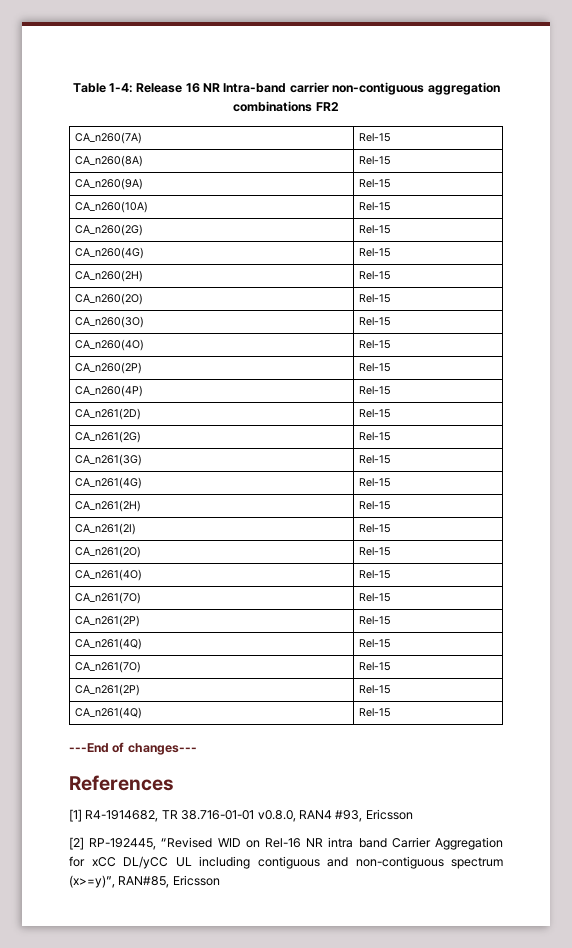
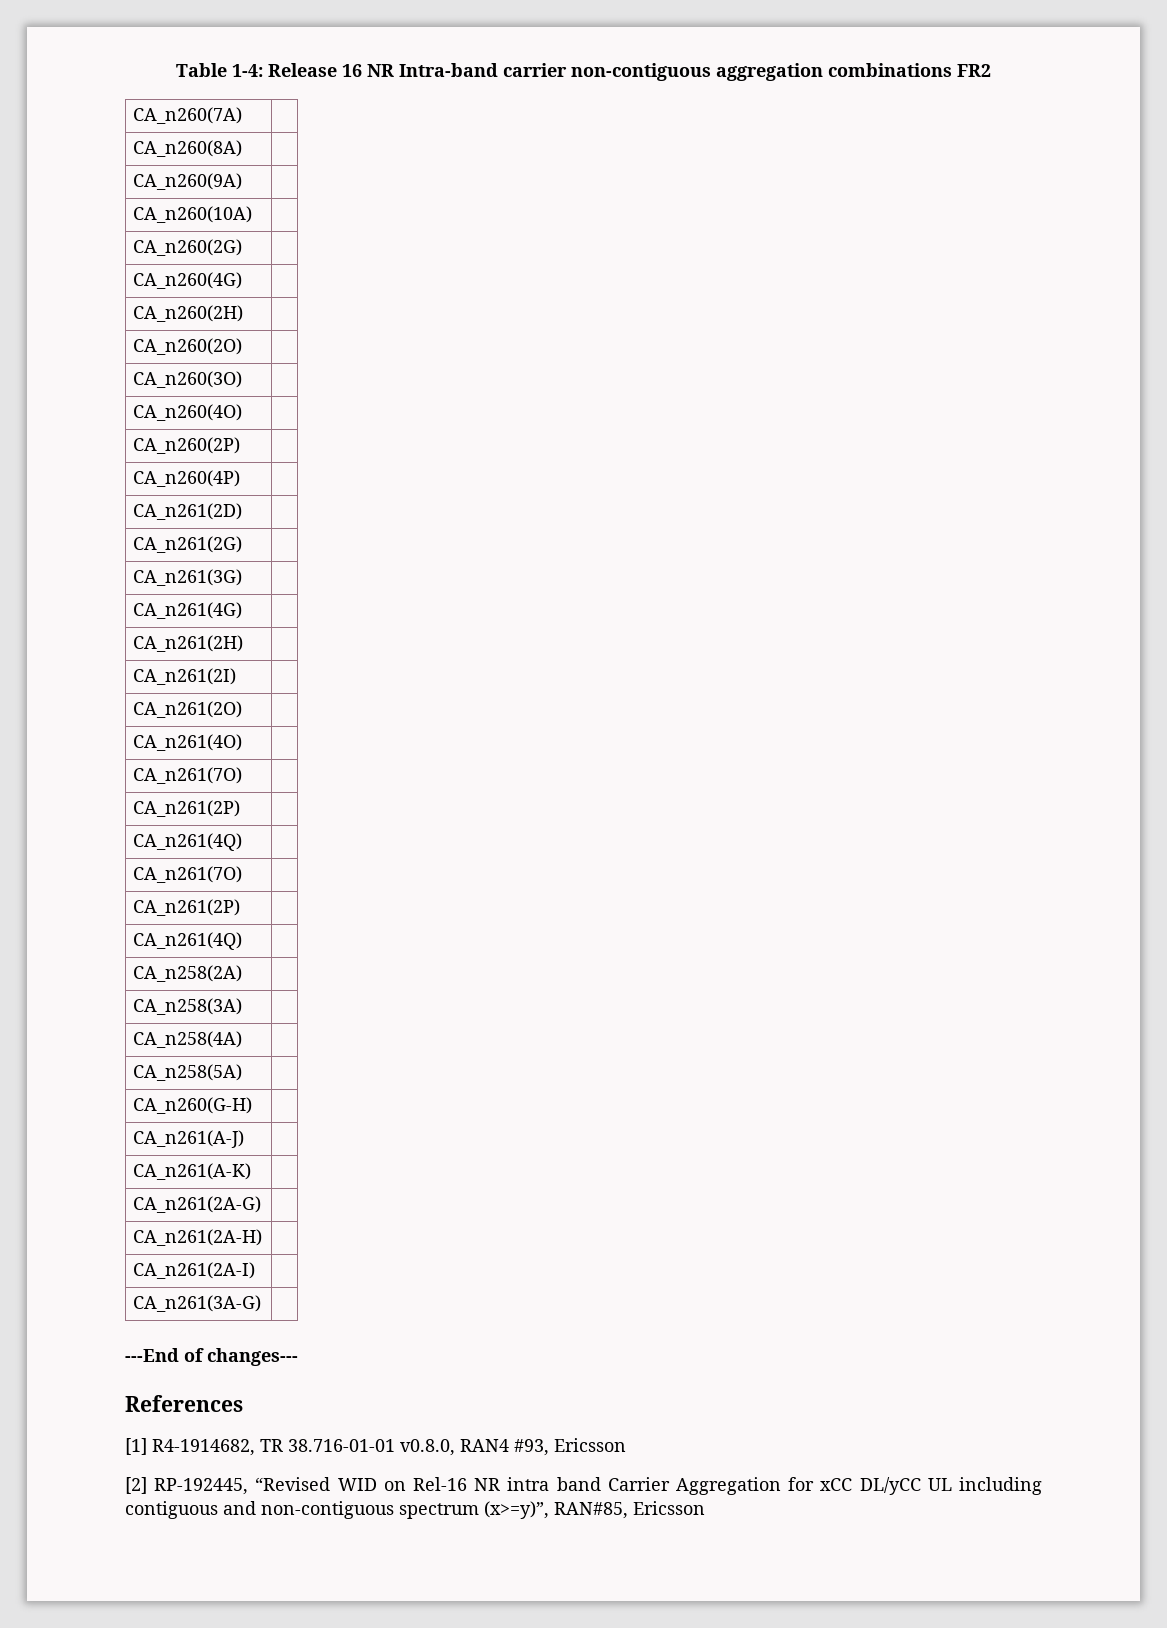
[358,133,391,142] Rel-15 -> (243, 115) none
[358,156,391,165] Rel-15 -> (243, 148) none
[358,179,391,188] Rel-15 -> (243, 181) none
[358,202,391,211] Rel-15 -> (253, 214) none
[358,225,391,234] Rel-15 -> (243, 247) none
[358,248,391,257] Rel-15 -> (243, 280) none
[358,271,391,280] Rel-15 -> (244, 313) none
[358,294,391,303] Rel-15 -> (243, 346) none
[358,317,391,326] Rel-15 -> (243, 379) none
[358,340,391,349] Rel-15 -> (243, 412) none
[358,363,391,372] Rel-15 -> (241, 445) none
[358,386,391,395] Rel-15 -> (241, 478) none
[358,409,391,418] Rel-15 -> (243, 511) none
[358,432,391,441] Rel-15 -> (243, 544) none
[358,455,391,464] Rel-15 -> (243, 577) none
[358,478,391,487] Rel-15 -> (243, 610) none
[358,501,391,510] Rel-15 -> (244, 643) none
[358,524,391,533] Rel-15 -> (237, 676) none
[358,547,391,556] Rel-15 -> (243, 709) none
[358,570,391,579] [74,592,141,604] [358,593,391,602] [74,615,140,627] [358,616,391,625] [74,638,142,650] [358,639,391,648] [74,661,141,673] [358,662,391,671] [74,684,140,696] [358,685,391,694] [74,707,142,719] [358,708,391,717] Rel-15 // CA_n261(7O) | Rel-15 // CA_n261(2P) | Rel-15 // CA_n261(4Q) | Rel-15 // CA_n261(7O) | Rel-15 // CA_n261(2P) | Rel-15 // CA_n261(4Q) | Rel-15 -> [133,767,243,784] [133,800,241,817] [133,833,243,851] [133,866,243,883] [133,899,241,916] [133,932,243,950] [133,965,243,982] [133,998,243,1015] [133,1031,243,1048] [133,1064,243,1081] [133,1097,253,1114] [133,1130,245,1148] [133,1163,252,1180] [133,1196,262,1213] [133,1229,263,1246] [133,1262,256,1279] [133,1295,262,1312] // CA_n261(7O) | // CA_n261(2P) | // CA_n261(4Q) | // CA_n261(7O) | // CA_n261(2P) | // CA_n261(4Q) | // CA_n258(2A) | // CA_n258(3A) | // CA_n258(4A) | // CA_n258(5A) | // CA_n260(G-H) | // CA_n261(A-J) | // CA_n261(A-K) | // CA_n261(2A-G) | // CA_n261(2A-H) | // CA_n261(2A-I) | // CA_n261(3A-G) |

